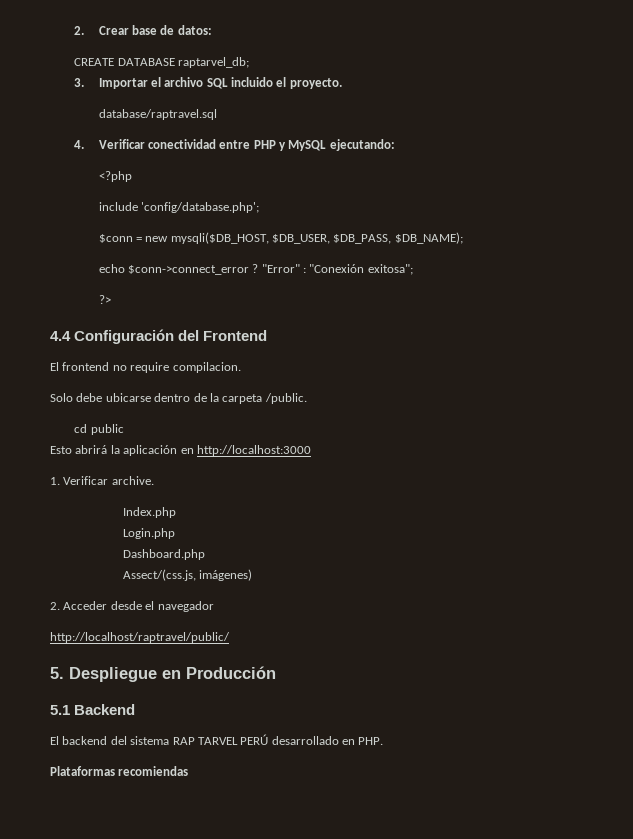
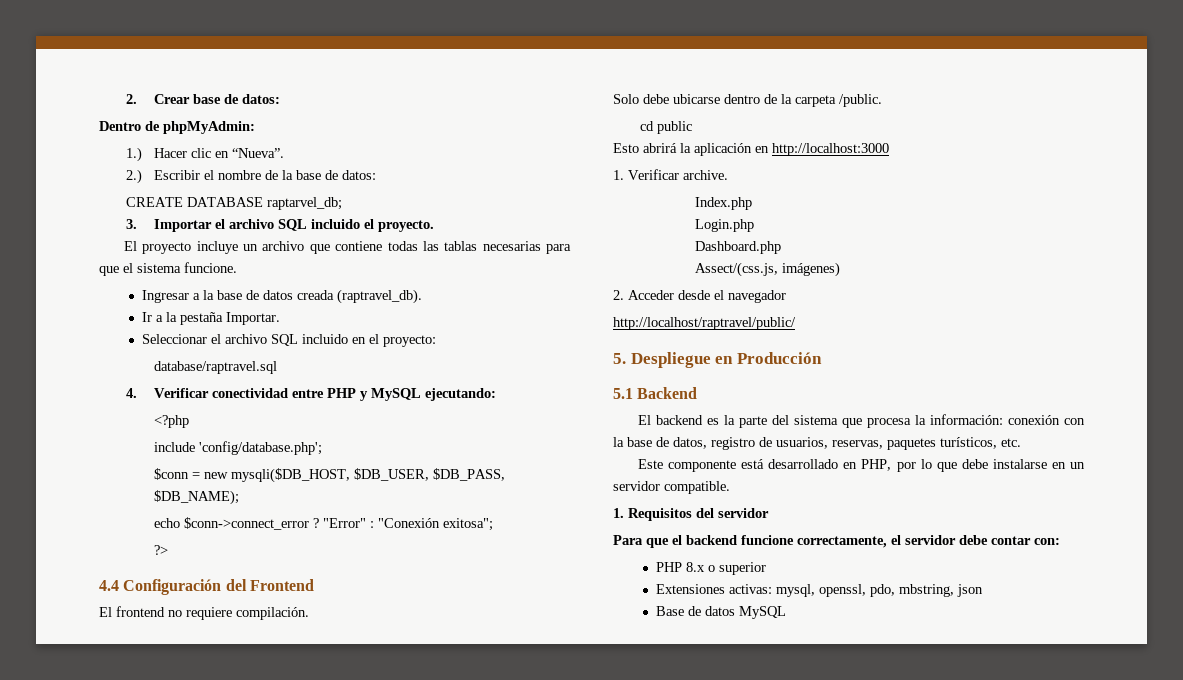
(212, 30) none -> [99,121,255,134] [126,147,284,162] [126,169,376,184] // Dentro de phpMyAdmin: // 1.) Hacer clic en “Nueva”. // 2.) Escribir el nombre de la base de datos:
(342, 83) none -> [124,241,571,254] [99,262,237,276] [142,289,423,304] [142,312,281,325] [142,334,437,347] // El proyecto incluye un archivo que contiene todas las tablas necesarias para que el sistema funcione. // Ingresar a la base de datos creada (raptravel_db). // Ir a la pestaña Importar. // Seleccionar el archivo SQL incluido en el proyecto:
[130,362,241,373] require compilacion. -> [186,607,309,620] requiere compilación.
[110,734,384,745] [50,766,189,776] del sistema RAP TARVEL PERÚ desarrollado en PHP. // Plataformas recomiendas -> [707,414,1085,428] [613,437,1021,450] [638,459,1085,472] [613,481,730,494] [613,508,769,521] [613,535,1060,548] [656,562,767,575] [656,584,984,597] [656,606,787,619] es la parte del sistema que procesa la información: conexión con la base de datos, registro de usuarios, reservas, paquetes turísticos, etc. // Este componente está desarrollado en PHP, por lo que debe instalarse en un servidor compatible. // 1. Requisitos del servidor // Para que el backend funcione correctamente, el servidor debe contar con: // PHP 8.x o superior // Extensiones activas: mysql, openssl, pdo, mbstring, json // Base de datos MySQL

